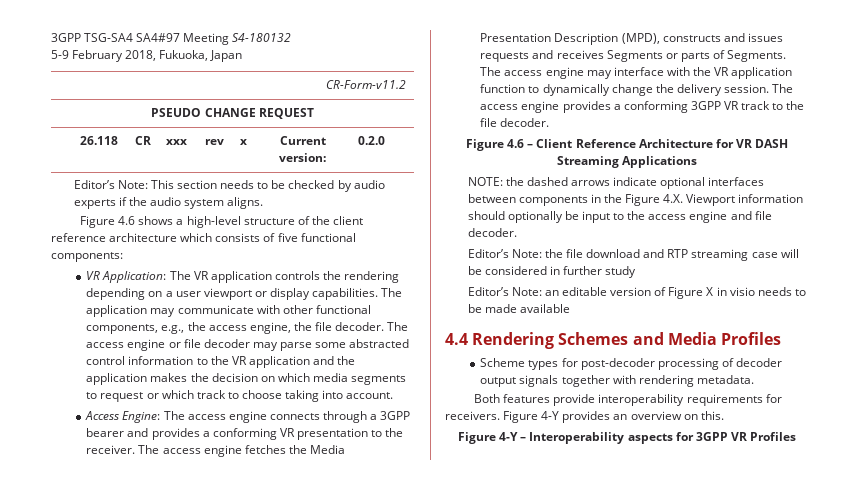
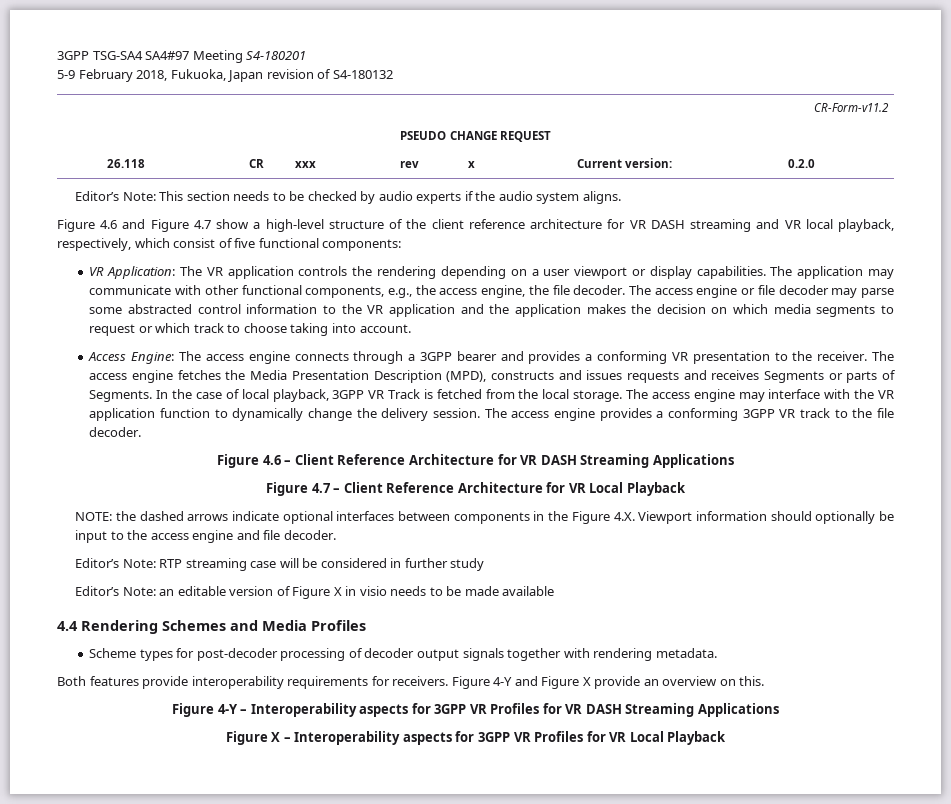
[232,33,292,42] S4-180132 -> [246,51,307,60] S4-180201
(243, 56) none -> [266,69,393,79] revision of S4-180132
[138,216,174,225] shows -> [122,219,250,232] and Figure 4.7 show
[180,233,261,242] which consists -> [607,219,894,232] [57,238,216,251] for VR DASH streaming and VR local playback, respectively, which consist
(787, 56) none -> [156,389,623,402] In the case of local playback, 3GPP VR Track is fetched from the local storage.
(698, 162) none -> [266,482,686,496] // Figure 4.7 – Client Reference Architecture for VR Local Playback
[544,249,665,258] the file download and -> (156, 563) none
[562,411,611,423] provides -> [514,676,641,689] and Figure X provide
(796, 436) none -> [542,703,779,717] [225,731,727,745] for VR DASH Streaming Applications // Figure X – Interoperability aspects for 3GPP VR Profiles for VR Local Playback

